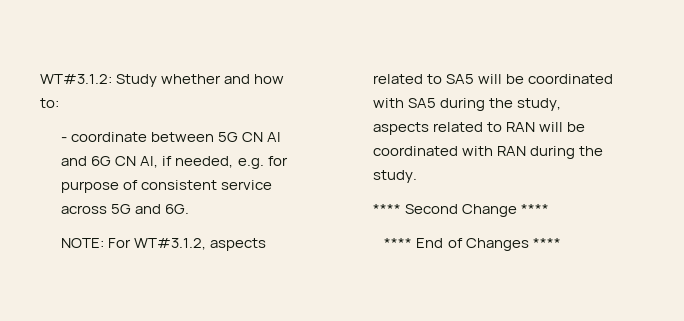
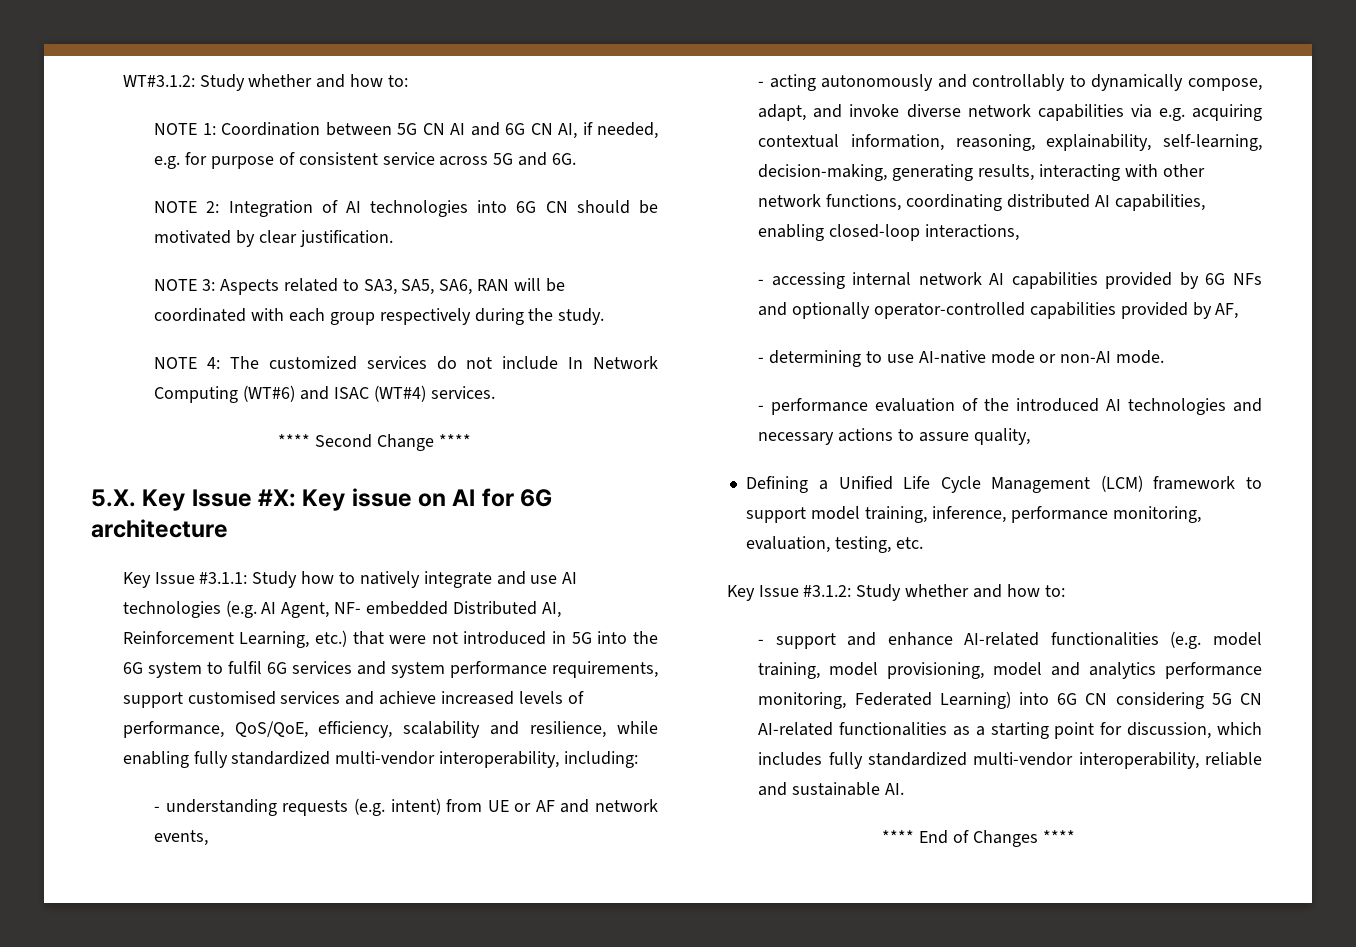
[61,132,148,142] - coordinate -> [154,122,321,136] NOTE 1: Coordination
[61,238,267,251] [373,74,614,84] [373,98,562,111] [373,122,503,135] NOTE: For WT#3.1.2, aspects related to SA5 will be coordinated with SA5 during the study, aspects related to -> [154,200,659,217] [154,230,393,247] [154,278,473,295] NOTE 2: Integration of AI technologies into 6G CN should be motivated by clear justification. // NOTE 3: Aspects related to SA3, SA5, SA6,
[497,146,527,156] RAN -> [289,308,471,325] each group respectively
[373,204,550,217] **** Second Change **** -> [154,356,658,370] [154,385,495,403] [278,434,471,451] [91,488,553,511] [91,519,228,538] [122,571,578,588] [122,600,561,618] [122,630,658,648] [122,661,659,678] [122,691,584,708] [122,721,658,738] [122,751,638,768] [154,798,658,816] [154,830,209,846] [758,74,1262,91] [758,104,1262,121] [758,134,1262,151] [758,164,1205,181] [758,194,1205,211] [758,224,1020,241] [758,272,1262,289] [758,302,1239,319] [758,350,1165,367] [758,398,1262,415] [758,428,1030,445] [746,475,1262,493] [746,506,1201,523] [746,536,924,553] [726,584,1065,601] [758,631,1262,649] [758,662,1262,679] [758,691,1262,709] [758,722,1262,739] [758,752,1262,769] [758,782,905,796] NOTE 4: The customized services do not include In Network Computing (WT#6) and ISAC (WT#4) services. // **** Second Change **** // 5.X. Key Issue #X: Key issue on AI for 6G architecture // Key Issue #3.1.1: Study how to natively integrate and use AI technologies (e.g. AI Agent, NF- embedded Distributed AI, Reinforcement Learning, etc.) that were not introduced in 5G into the 6G system to fulfil 6G services and system performance requirements, support customised services and achieve increased levels of performance, QoS/QoE, efficiency, scalability and resilience, while enabling fully standardized multi-vendor interoperability, including: // - understanding requests (e.g. intent) from UE or AF and network events, // - acting autonomously and controllably to dynamically compose, adapt, and invoke diverse network capabilities via e.g. acquiring contextual information, reasoning, explainability, self-learning, decision-making, generating results, interacting with other network functions, coordinating distributed AI capabilities, enabling closed-loop interactions, // - accessing internal network AI capabilities provided by 6G NFs and optionally operator-controlled capabilities provided by AF, // - determining to use AI-native mode or non-AI mode. // - performance evaluation of the introduced AI technologies and necessary actions to assure quality, // Defining a Unified Life Cycle Management (LCM) framework to support model training, inference, performance monitoring, evaluation, testing, etc. // Key Issue #3.1.2: Study whether and how to: // - support and enhance AI-related functionalities (e.g. model training, model provisioning, model and analytics performance monitoring, Federated Learning) into 6G CN considering 5G CN AI-related functionalities as a starting point for discussion, which includes fully standardized multi-vendor interoperability, reliable and sustainable AI.

